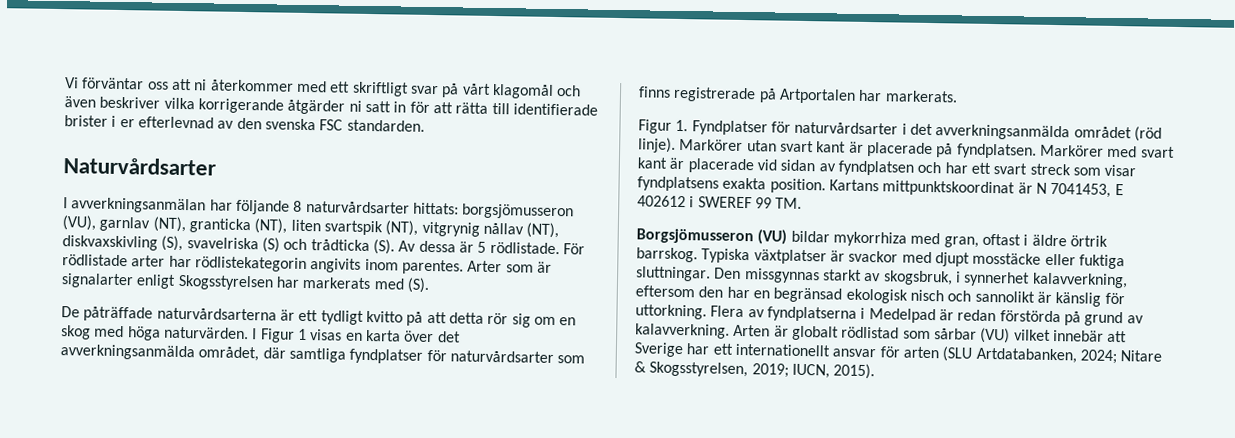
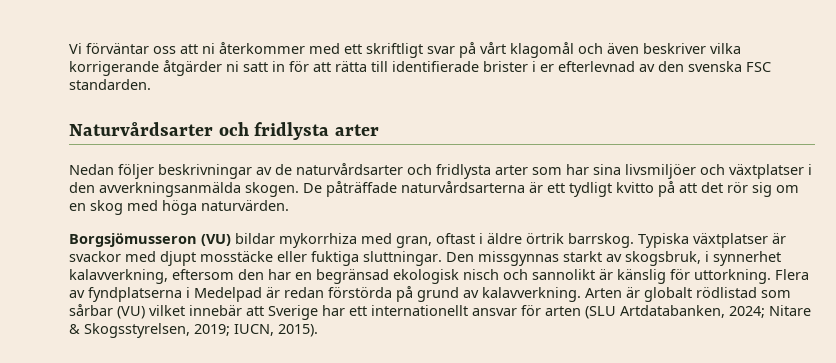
[63,197,575,220] [62,215,560,239] [62,235,585,255] [62,254,552,275] [61,273,430,293] // I avverkningsanmälan har följande 8 naturvårdsarter hittats: borgsjömusseron (VU), garnlav (NT), granticka (NT), liten svartspik (NT), vitgrynig nållav (NT), diskvaxskivling (S), svavelriska (S) och trådticka (S). Av dessa är 5 rödlistade. För rödlistade arter har rödlistekategorin angivits inom parentes. Arter som är signalarter enligt Skogsstyrelsen har markerats med (S). // -> [218,122,380,140] [69,163,812,179] [69,182,299,197] och fridlysta arter // Nedan följer beskrivningar av de naturvårdsarter och fridlysta arter som har sina livsmiljöer och växtplatser i den avverkningsanmälda skogen.
[448,312,484,324] detta -> [701,182,723,193] det
[252,328,461,343] [60,344,586,364] [638,86,958,104] [638,119,1162,142] [638,137,1175,159] [637,157,1137,177] [637,176,1124,198] [637,195,803,209] I Figur 1 visas en karta över det avverkningsanmälda området, där samtliga fyndplatser för naturvårdsarter som finns registrerade på Artportalen har markerats. // Figur 1. Fyndplatser för naturvårdsarter i det avverkningsanmälda området (röd linje). Markörer utan svart kant är placerade på fyndplatsen. Markörer med svart kant är placerade vid sidan av fyndplatsen och har ett svart streck som visar fyndplatsens exakta position. Kartans mittpunktskoordinat är N 7041453, E 402612 i SWEREF 99 TM. -> (289, 205) none

